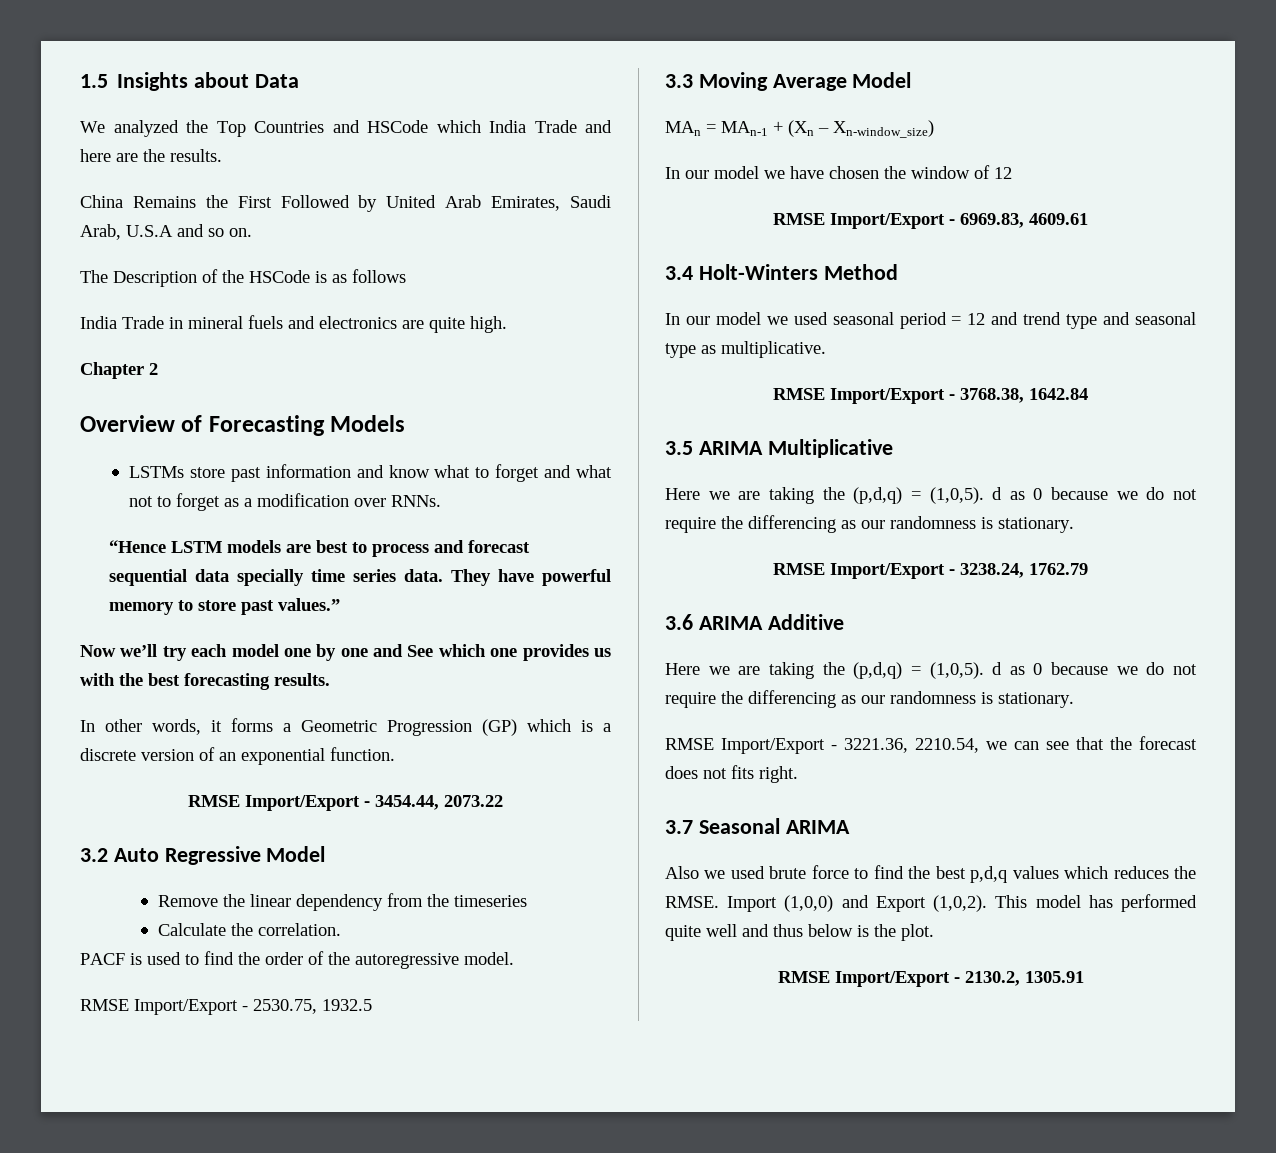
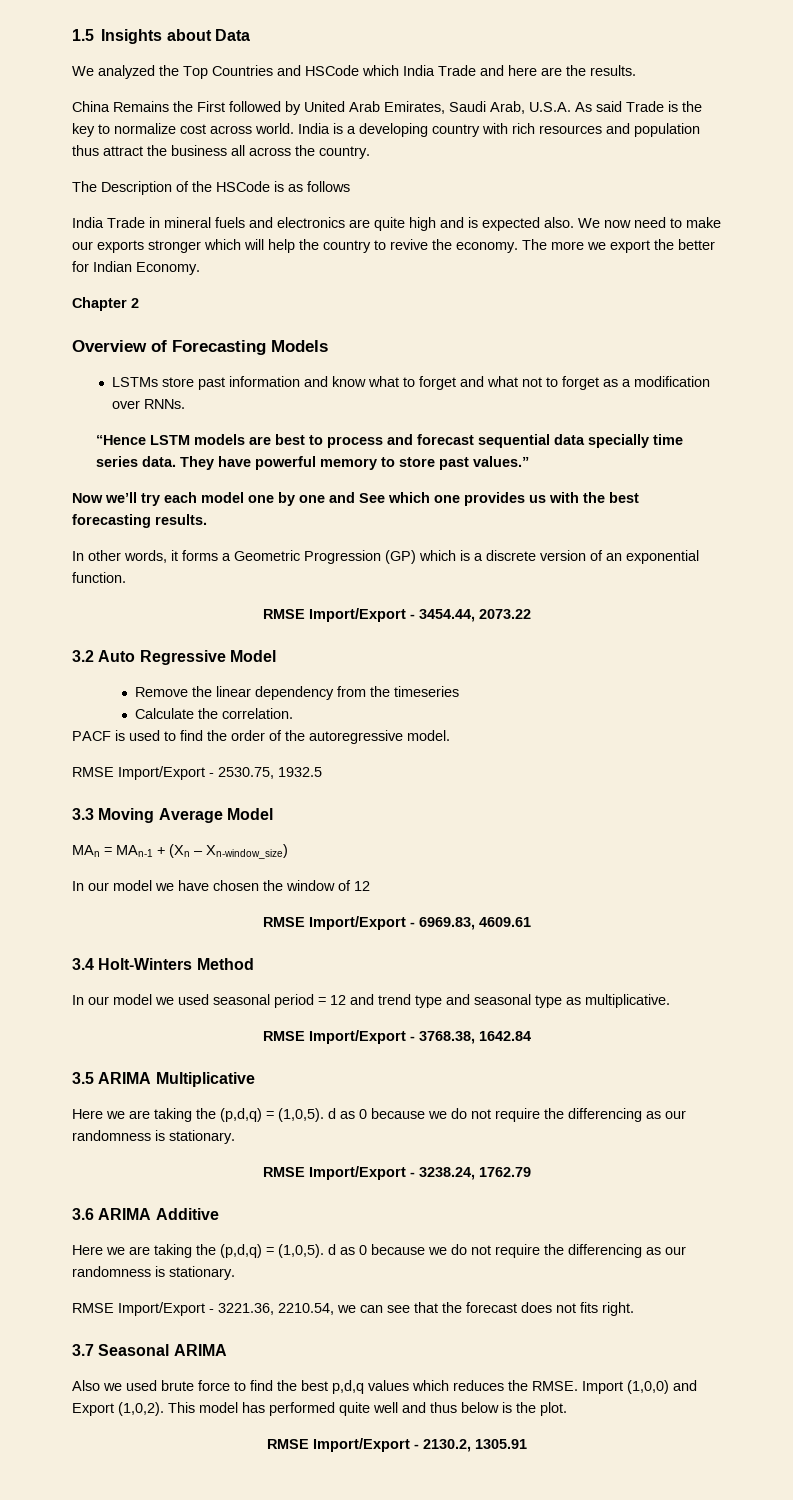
[280,195,350,208] Followed -> [229,101,281,112] followed
[126,224,252,237] U.S.A and so on. -> [529,101,702,112] [72,123,700,137] [72,145,370,159] U.S.A. As said Trade is the key to normalize cost across world. India is a developing country with rich resources and population thus attract the business all across the country.
[470,316,507,333] high. -> [409,217,721,231] [72,239,715,253] [72,261,200,275] high and is expected also. We now need to make our exports stronger which will help the country to revive the economy. The more we export the better for Indian Economy.

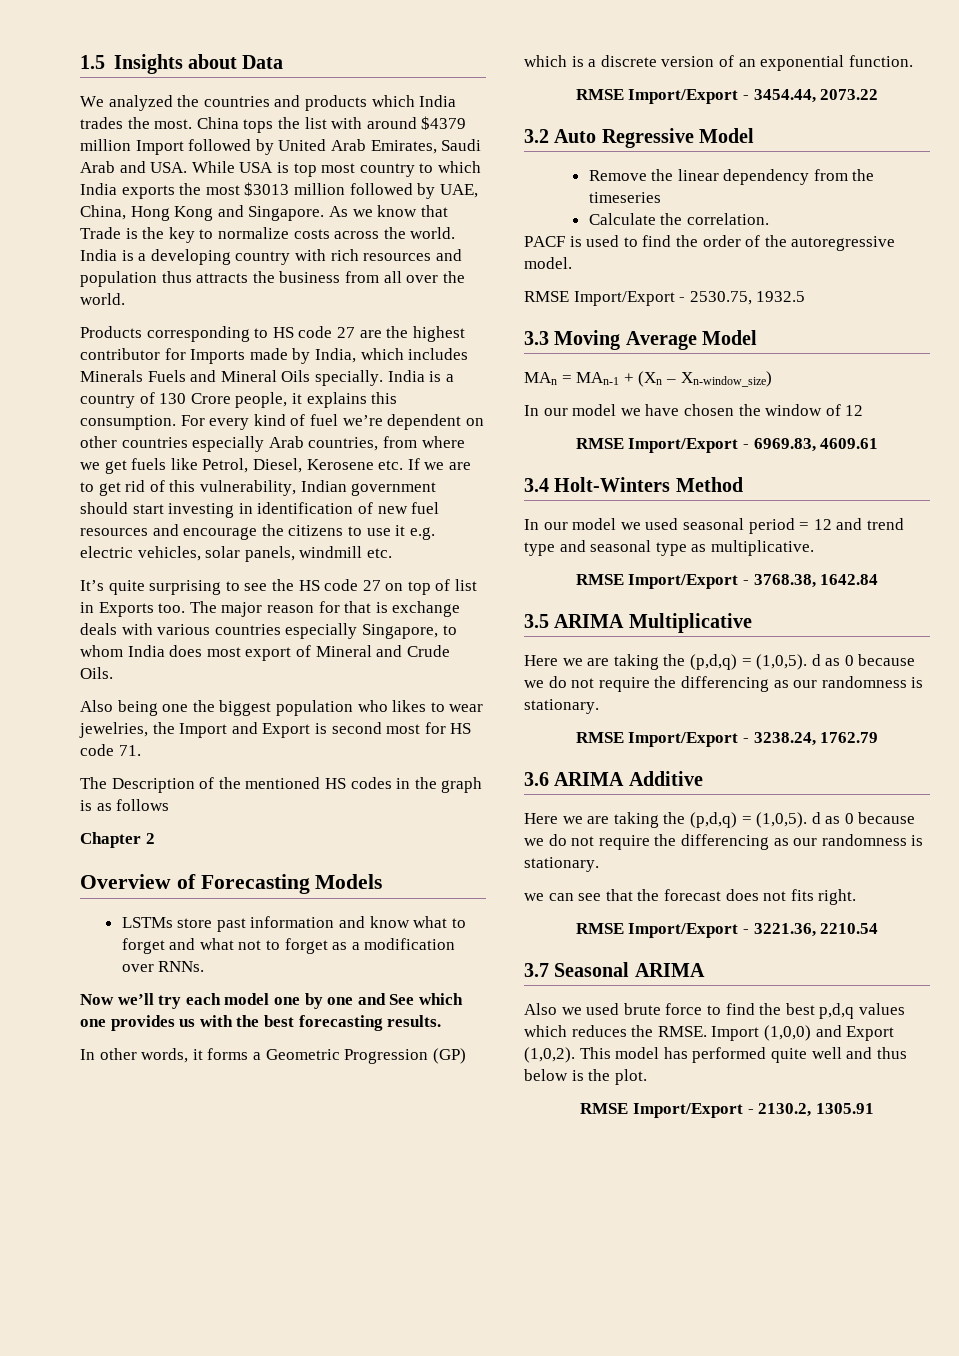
[183,65,636,79] [72,101,225,112] Top Countries and HSCode which India Trade and here are the results. // China Remains the First -> [203,95,457,111] [80,116,467,133] [80,139,184,155] countries and products which India trades the most. China tops the list with around $4379 million Import
[490,101,622,114] Arab, U.S.A. As said -> [80,161,481,177] [80,182,478,199] [80,205,448,221] Arab and USA. While USA is top most country to which India exports the most $3013 million followed by UAE, China, Hong Kong and Singapore. As we know that
[180,124,252,134] cost across -> [293,227,406,239] costs across the
[103,146,143,156] attract -> [196,273,249,283] attracts
[231,145,370,159] [72,181,350,195] [72,217,721,231] [72,239,715,253] [72,261,200,275] all across the country. // The Description of the HSCode is as follows // India Trade in mineral fuels and electronics are quite high and is expected also. We now need to make our exports stronger which will help the country to revive the economy. The more we export the better for Indian Economy. -> [344,271,465,283] [80,293,125,305] [80,326,465,342] [80,348,469,364] [80,370,454,386] [80,392,398,408] [80,414,484,430] [80,436,465,452] [80,458,471,474] [80,480,437,496] [80,502,440,518] [80,524,435,540] [80,546,392,562] [80,579,478,595] [80,601,461,617] [80,623,457,639] [80,645,450,661] [80,667,113,679] [80,700,484,716] [79,722,472,738] [80,744,141,756] [80,777,483,793] [80,799,170,811] from all over the world. // Products corresponding to HS code 27 are the highest contributor for Imports made by India, which includes Minerals Fuels and Mineral Oils specially. India is a country of 130 Crore people, it explains this consumption. For every kind of fuel we’re dependent on other countries especially Arab countries, from where we get fuels like Petrol, Diesel, Kerosene etc. If we are to get rid of this vulnerability, Indian government should start investing in identification of new fuel resources and encourage the citizens to use it e.g. electric vehicles, solar panels, windmill etc. // It’s quite surprising to see the HS code 27 on top of list in Exports too. The major reason for that is exchange deals with various countries especially Singapore, to whom India does most export of Mineral and Crude Oils. // Also being one the biggest population who likes to wear jewelries, the Import and Export is second most for HS code 71. // The Description of the mentioned HS codes in the graph is as follows
[95,434,683,448] [95,456,529,470] // “Hence LSTM models are best to process and forecast sequential data specially time series data. They have powerful memory to store past values.” -> (205, 966) none
[72,1302,334,1316] RMSE Import/Export - 3221.36, 2210.54, -> (599, 864) none
(634, 1309) none -> [575,923,879,938] // RMSE Import/Export - 3221.36, 2210.54

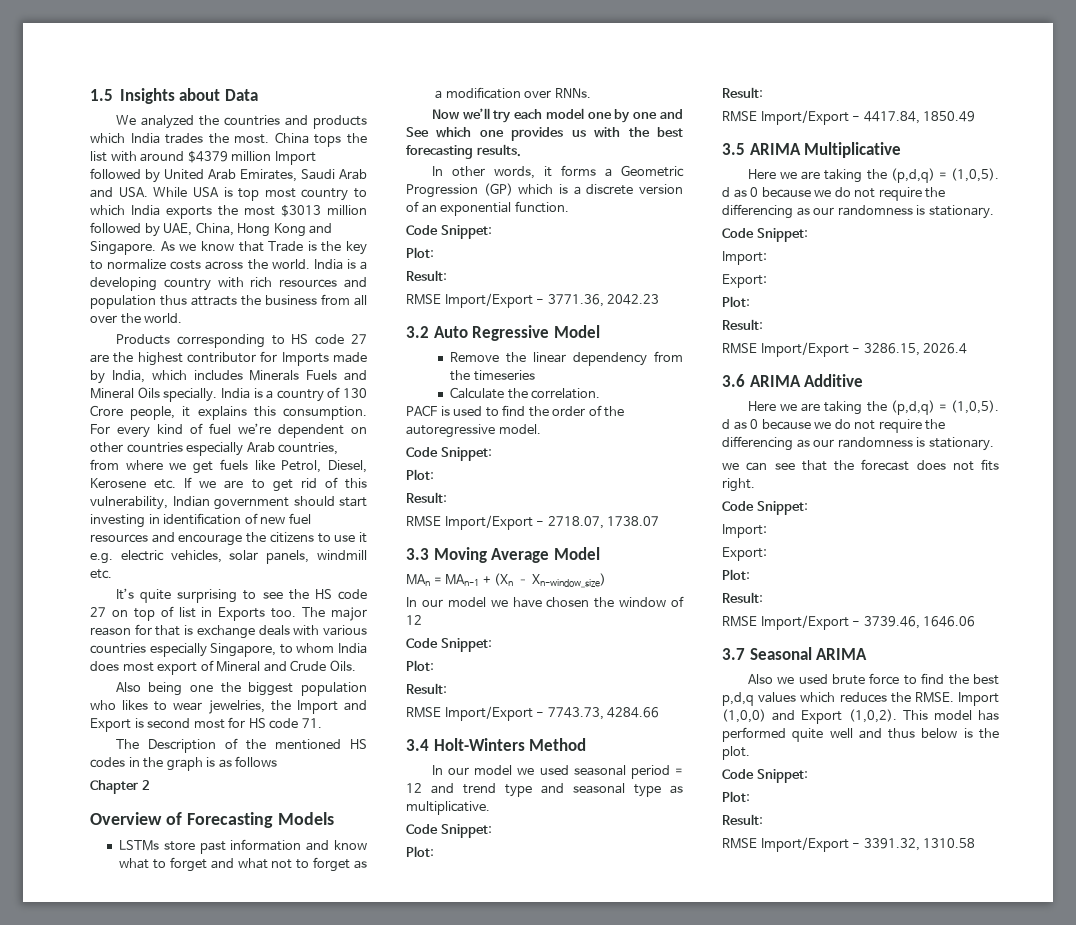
[575,89,879,104] // RMSE Import/Export - 3454.44, 2073.22 -> [406,225,492,239] [406,247,434,258] [406,270,447,281] [406,293,660,308] // Code Snippet: // Plot: // Result: // RMSE Import/Export - 3771.36, 2042.23
[524,291,806,306] // RMSE Import/Export - 2530.75, 1932.5 -> [406,447,492,461] [406,469,434,480] [406,492,447,503] [406,515,660,530] // Code Snippet: // Plot: // Result: // RMSE Import/Export - 2718.07, 1738.07
[575,438,879,453] // RMSE Import/Export - 6969.83, 4609.61 -> [406,638,492,652] [406,660,434,671] [406,683,447,694] [406,706,660,721] // Code Snippet: // Plot: // Result: // RMSE Import/Export - 7743.73, 4284.66
[575,574,879,589] // RMSE Import/Export - 3768.38, 1642.84 -> [406,824,492,838] [406,846,434,857] [722,87,763,98] [722,110,976,125] // Code Snippet: // Plot: // Result: // RMSE Import/Export - 4417.84, 1850.49
[575,732,879,747] // RMSE Import/Export - 3238.24, 1762.79 -> [722,228,808,242] [722,251,767,265] [722,274,767,288] [722,296,750,307] [722,319,763,330] [722,342,968,357] // Code Snippet: // Import: // Export: // Plot: // Result: // RMSE Import/Export - 3286.15, 2026.4
[575,923,879,938] // RMSE Import/Export - 3221.36, 2210.54 -> [722,501,808,515] [722,524,767,538] [722,547,767,561] [722,569,750,580] [722,592,763,603] [722,615,976,630] // Code Snippet: // Import: // Export: // Plot: // Result: // RMSE Import/Export - 3739.46, 1646.06
[580,1103,874,1118] // RMSE Import/Export - 2130.2, 1305.91 -> [722,769,808,783] [722,791,750,802] [722,814,763,825] [722,837,976,852] // Code Snippet: // Plot: // Result: // RMSE Import/Export - 3391.32, 1310.58

